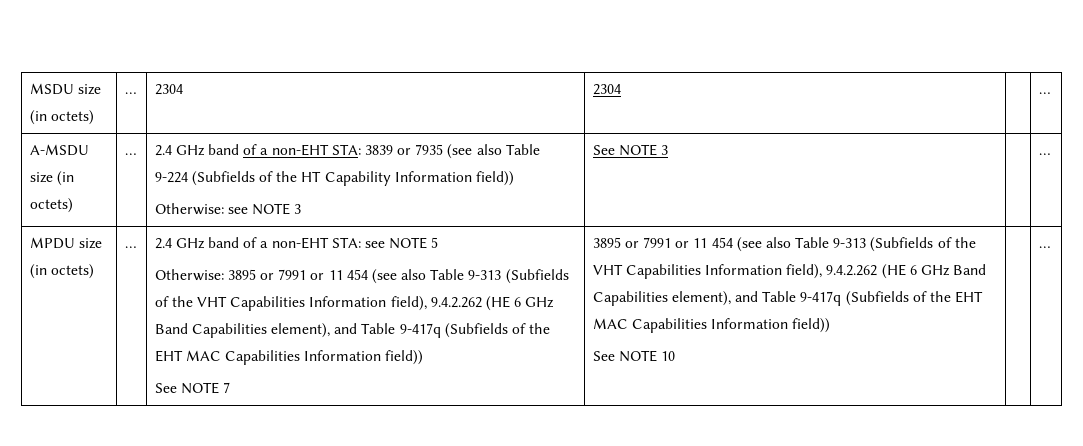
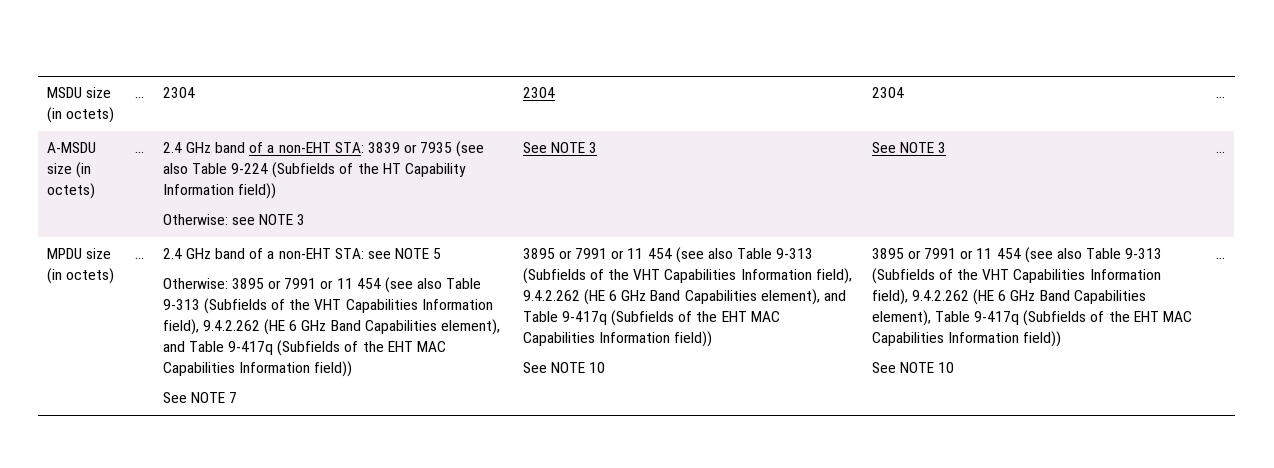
(621, 89) none -> [871,87,904,98] 2304
(668, 150) none -> [871,142,947,153] See NOTE 3
(675, 356) none -> [871,247,1163,263] [871,268,1161,284] [871,289,1146,305] [871,310,1192,326] [871,331,1062,347] [871,362,955,373] 3895 or 7991 or 11 454 (see also Table 9-313 (Subfields of the VHT Capabilities Information field), 9.4.2.262 (HE 6 GHz Band Capabilities element), Table 9-417q (Subfields of the EHT MAC Capabilities Information field)) // See NOTE 10

